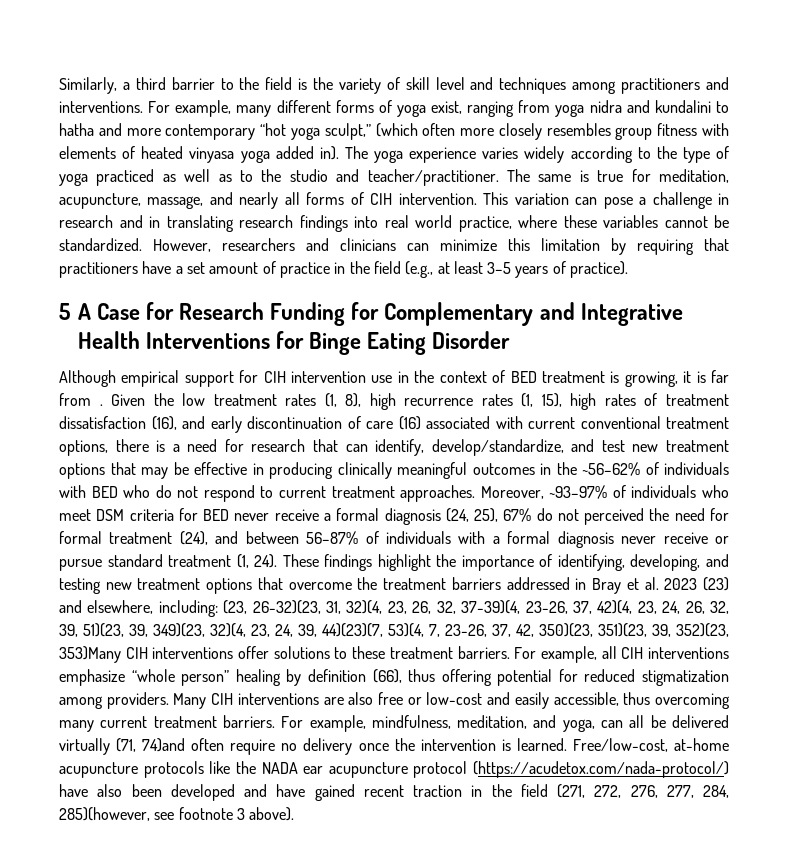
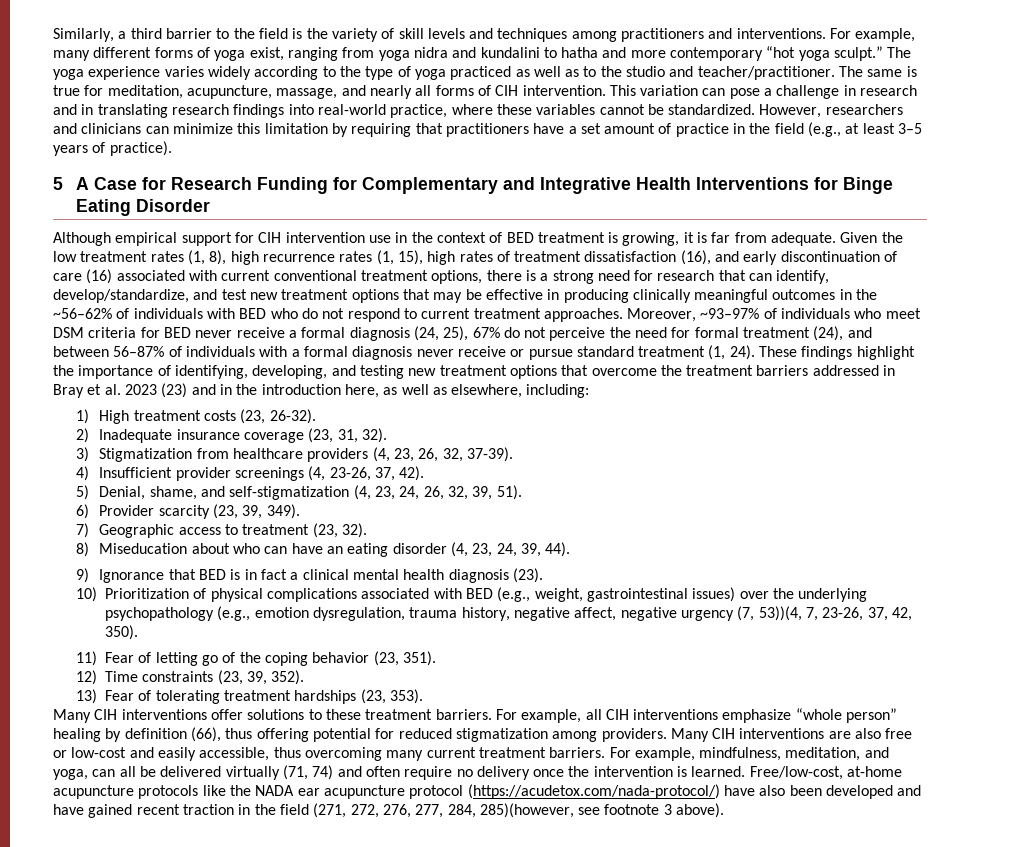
[435,77,465,90] level -> [427,28,465,39] levels
[324,123,730,140] [59,146,339,163] sculpt,” (which often more closely resembles group fitness with elements of heated vinyasa yoga added in). -> [834,46,884,61] sculpt.”
[384,215,452,228] real world -> [317,104,386,115] real-world
[99,404,103,406] . -> [771,232,837,246] adequate.
(180, 448) none -> [552,270,594,284] strong
[584,508,645,525] perceived -> [549,327,606,341] perceive
[87,600,633,617] elsewhere, including: (23, 26-32)(23, 31, 32)(4, 23, 26, 32, 37-39)(4, 23-26, 37, 42)(4, -> [219,384,590,398] [76,409,316,424] [76,428,387,443] [76,447,513,462] [76,466,425,481] [76,485,371,500] in the introduction here, as well as elsewhere, including: // 1) High treatment costs (23, 26-32). // 2) Inadequate insurance coverage (23, 31, 32). // 3) Stigmatization from healthcare providers (4, 23, 26, 32, 37-39). // 4) Insufficient provider screenings (4, 23-26, 37, 42). // 5) Denial, shame, and self-stigmatization (4,
[83,623,729,637] [59,646,121,663] 51)(23, 39, 349)(23, 32)(4, 23, 24, 39, 44)(23)(7, 53)(4, 7, 23-26, 37, 42, 350)(23, 351)(23, 39, 352)(23, 353)Many -> [496,485,522,500] [76,504,300,519] [76,523,367,538] [76,542,571,557] [76,568,543,583] [76,587,868,602] [105,606,912,621] [105,625,139,640] [76,651,437,666] [76,670,305,685] [76,689,424,704] [53,709,91,723] 51). // 6) Provider scarcity (23, 39, 349). // 7) Geographic access to treatment (23, 32). // 8) Miseducation about who can have an eating disorder (4, 23, 24, 39, 44). // 9) Ignorance that BED is in fact a clinical mental health diagnosis (23). // 10) Prioritization of physical complications associated with BED (e.g., weight, gastrointestinal issues) over the underlying psychopathology (e.g., emotion dysregulation, trauma history, negative affect, negative urgency (7, 53))(4, 7, 23-26, 37, 42, 350). // 11) Fear of letting go of the coping behavior (23, 351). // 12) Time constraints (23, 39, 352). // 13) Fear of tolerating treatment hardships (23, 353). // Many
[142,738,186,752] 74)and -> [312,765,362,780] 74) and

